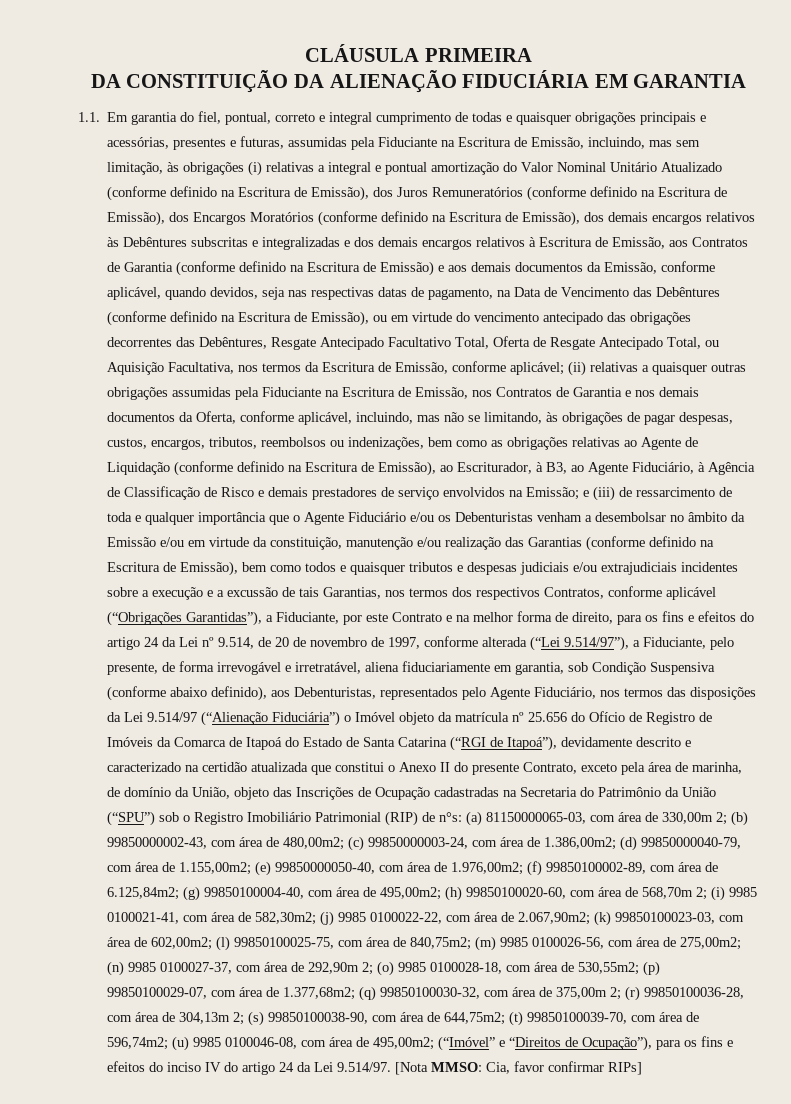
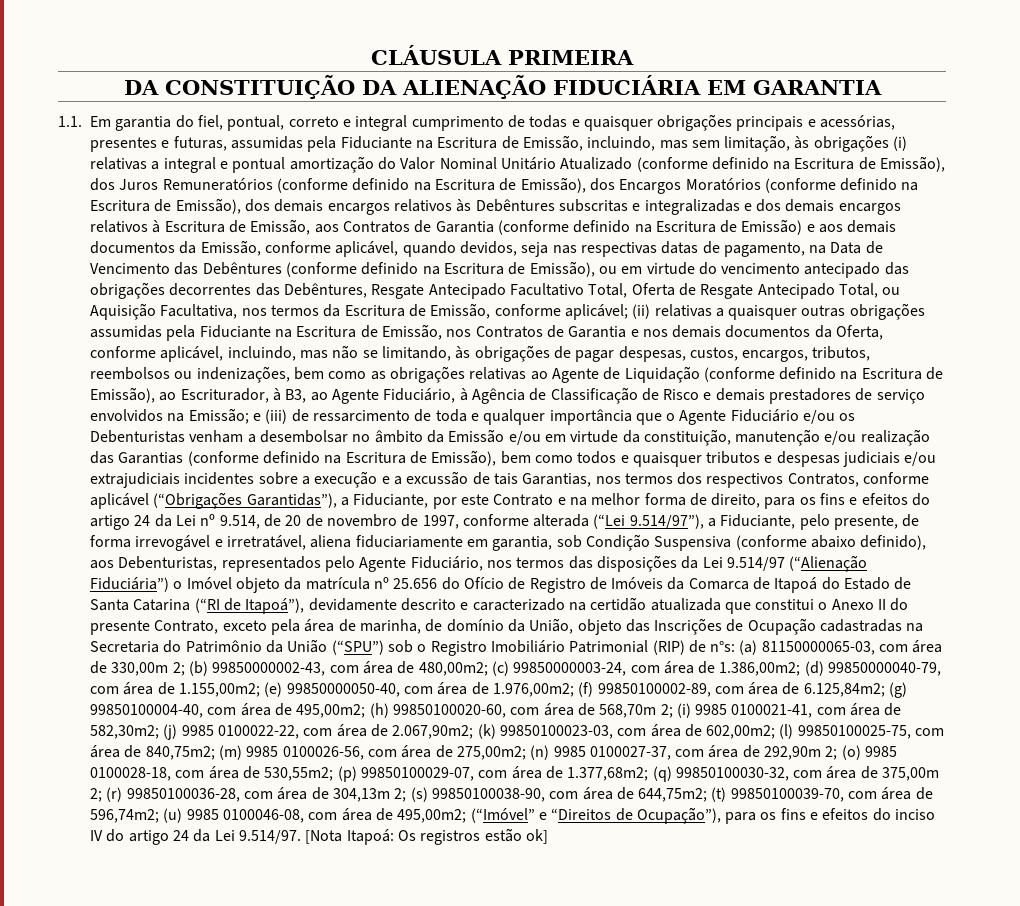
[450,736,487,751] (“RGI -> [194,598,220,613] (“RI
[431,1061,643,1075] MMSO: Cia, favor confirmar RIPs] -> [346,828,548,845] Itapoá: Os registros estão ok]

